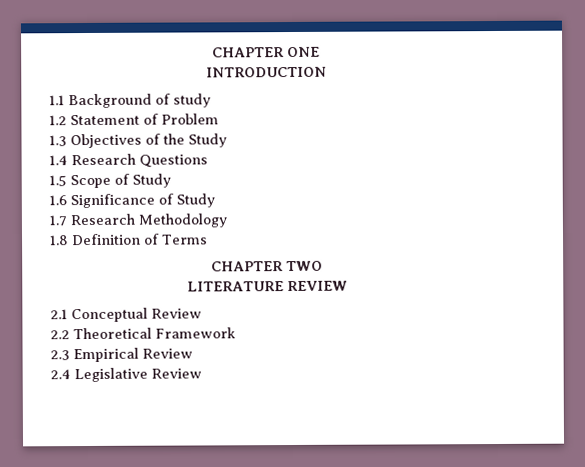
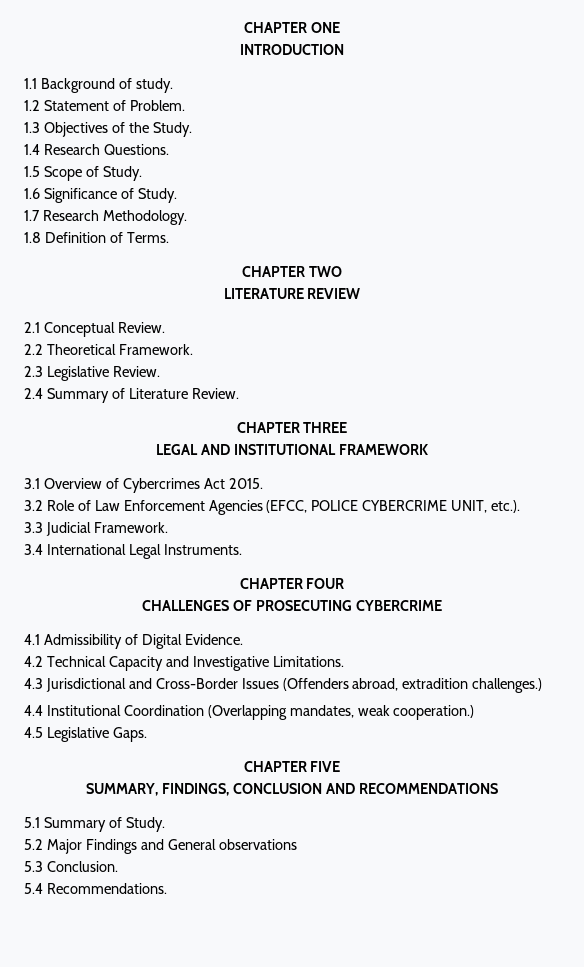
[173,93,211,108] study -> [135,78,173,93] study.
[161,113,219,125] Problem -> [129,100,185,111] Problem.
[188,133,227,148] Study -> [152,122,192,137] Study.
[139,154,208,168] Questions -> [103,144,169,155] Questions.
[132,173,171,188] Study -> [102,166,142,181] Study.
[176,193,215,208] Study -> [137,188,177,203] Study.
[138,213,227,228] Methodology -> [102,210,187,225] Methodology.
[162,234,208,245] Terms -> [126,232,169,243] Terms.
[151,308,202,319] Review -> [117,322,165,333] Review.
[155,327,236,339] Framework -> [118,344,193,355] Framework.
[73,347,193,363] Empirical Review -> [46,366,160,381] Legislative Review.
[74,367,202,383] Legislative Review -> [46,388,239,403] [236,422,348,433] [156,444,428,455] [24,478,263,493] [24,500,521,515] [24,522,168,536] [24,544,242,559] [239,578,345,589] [142,600,442,611] [24,634,243,649] [24,656,344,671] [24,678,543,693] [24,705,475,720] [24,727,147,742] [243,761,341,772] [86,783,498,796] [24,817,165,832] [24,839,297,854] [24,861,118,872] [24,883,167,894] Summary of Literature Review. // CHAPTER THREE // LEGAL AND INSTITUTIONAL FRAMEWORK // 3.1 Overview of Cybercrimes Act 2015. // 3.2 Role of Law Enforcement Agencies (EFCC, POLICE CYBERCRIME UNIT, etc.). // 3.3 Judicial Framework. // 3.4 International Legal Instruments. // CHAPTER FOUR // CHALLENGES OF PROSECUTING CYBERCRIME // 4.1 Admissibility of Digital Evidence. // 4.2 Technical Capacity and Investigative Limitations. // 4.3 Jurisdictional and Cross-Border Issues (Offenders abroad, extradition challenges.) // 4.4 Institutional Coordination (Overlapping mandates, weak cooperation.) // 4.5 Legislative Gaps. // CHAPTER FIVE // SUMMARY, FINDINGS, CONCLUSION AND RECOMMENDATIONS // 5.1 Summary of Study. // 5.2 Major Findings and General observations // 5.3 Conclusion. // 5.4 Recommendations.

